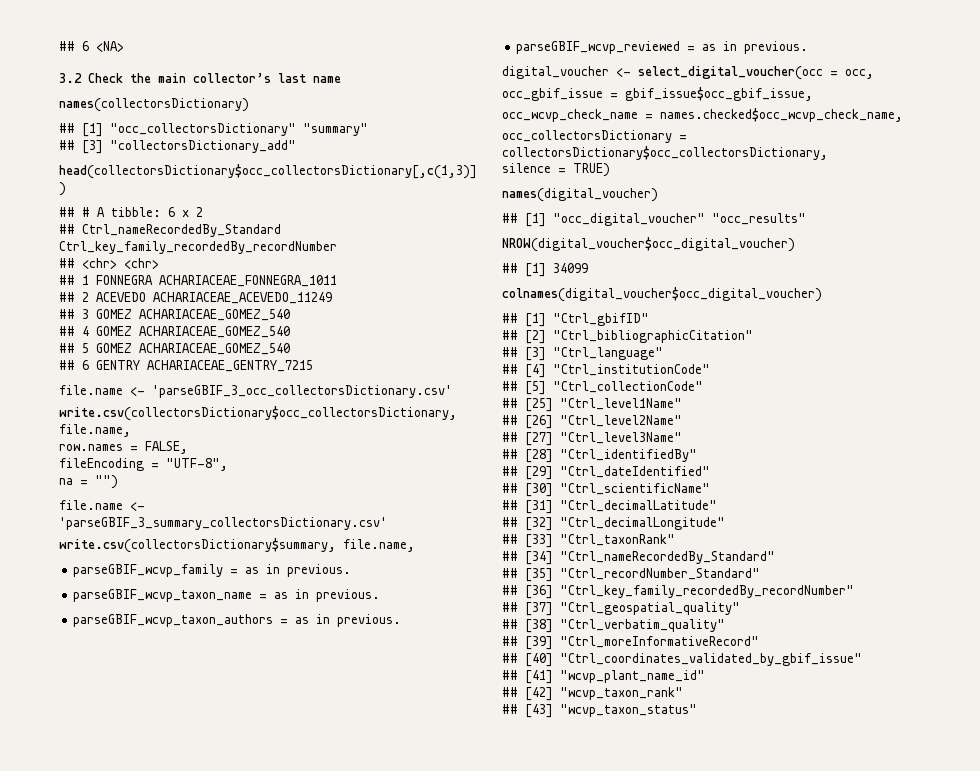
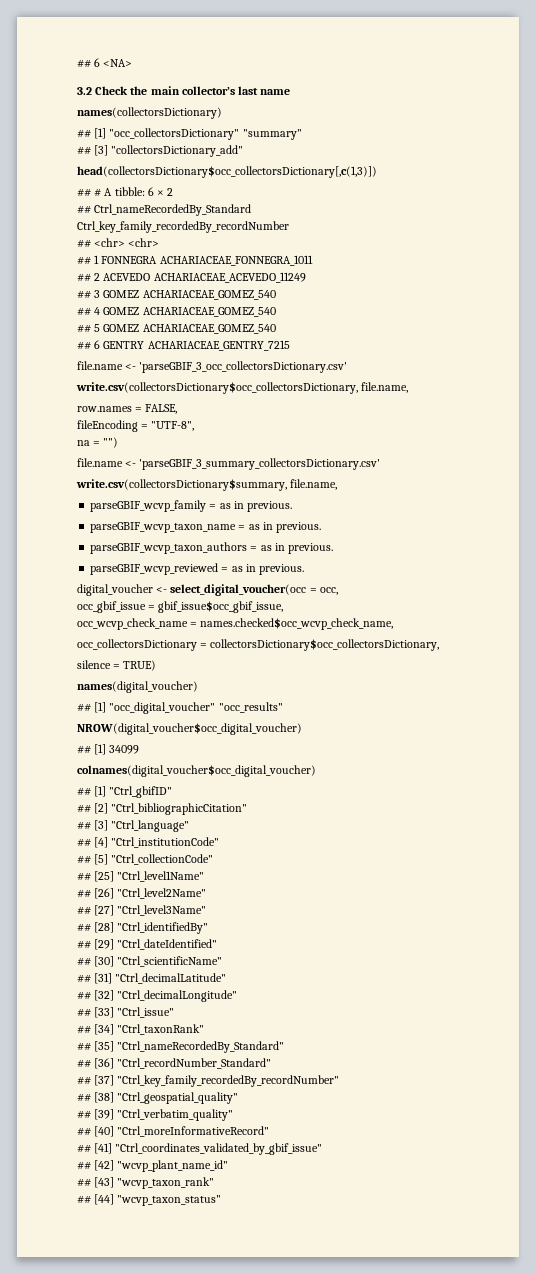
(553, 541) none -> [117,1007,175,1018] [77,1024,115,1035] "Ctrl_issue" // ## [34]
[525,551,553,565] [34] -> [94,1041,115,1052] [35]
[525,568,553,582] [35] -> [94,1058,115,1069] [36]
[525,585,553,599] [36] -> [94,1075,115,1086] [37]
[525,602,553,616] [37] -> [94,1092,115,1103] [38]
[525,619,553,633] [38] -> [94,1109,115,1120] [39]
[525,636,553,650] [39] -> [94,1126,115,1137] [40]
[525,653,553,667] [40] -> [94,1143,113,1154] [41]
[525,670,553,684] [41] -> [94,1160,115,1171] [42]
[525,687,553,701] [42] -> [94,1177,115,1188] [43]
[525,704,553,718] [43] -> [94,1194,115,1205] [44]

